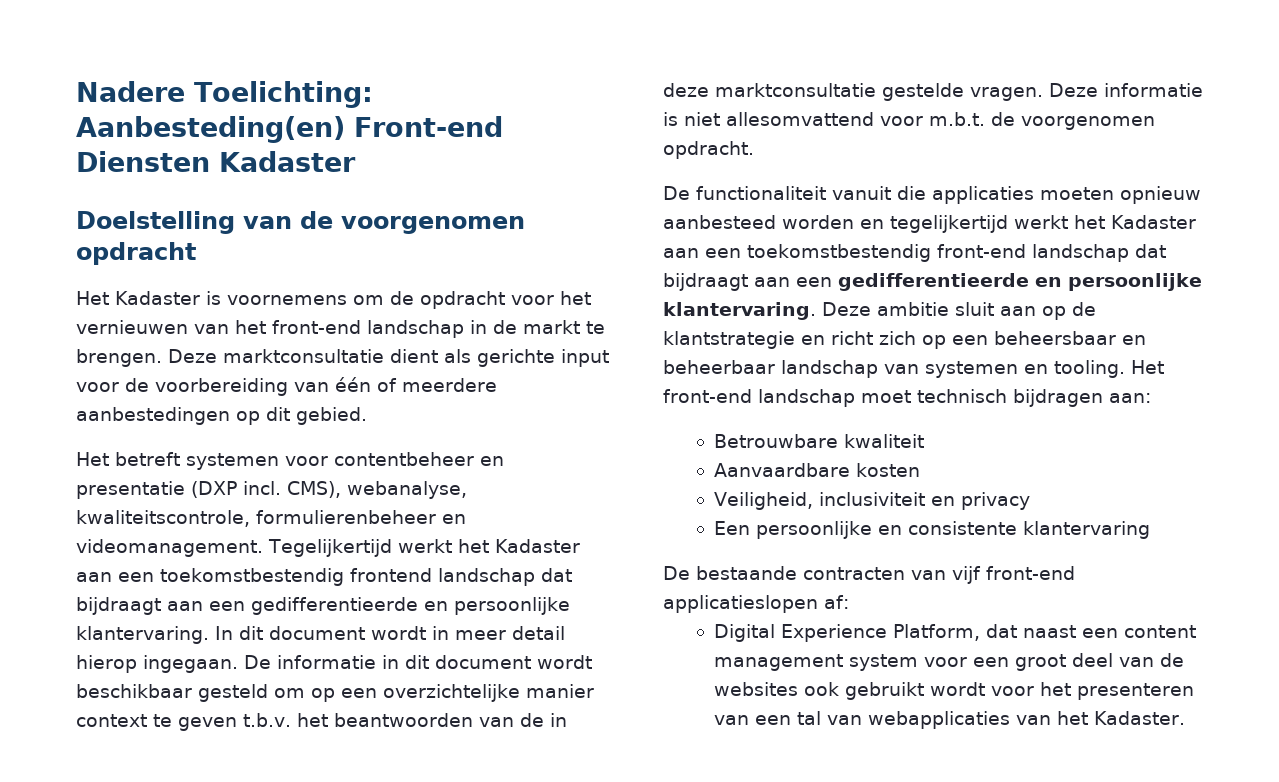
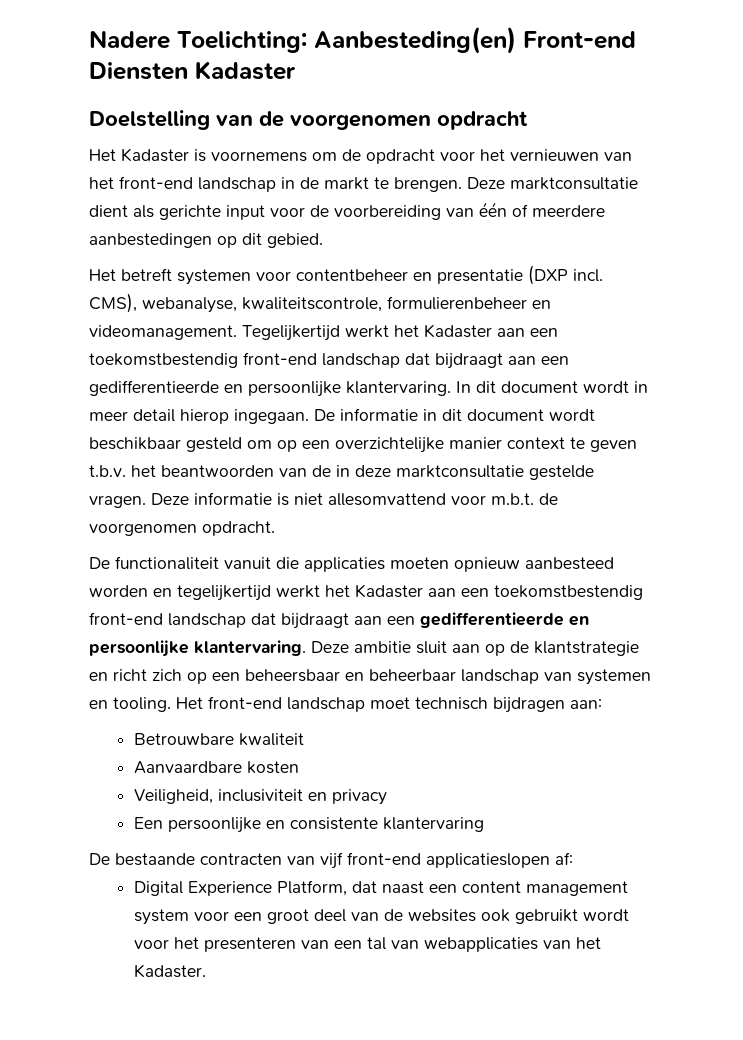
[349,568,432,582] frontend -> [243,352,317,365] front-end

